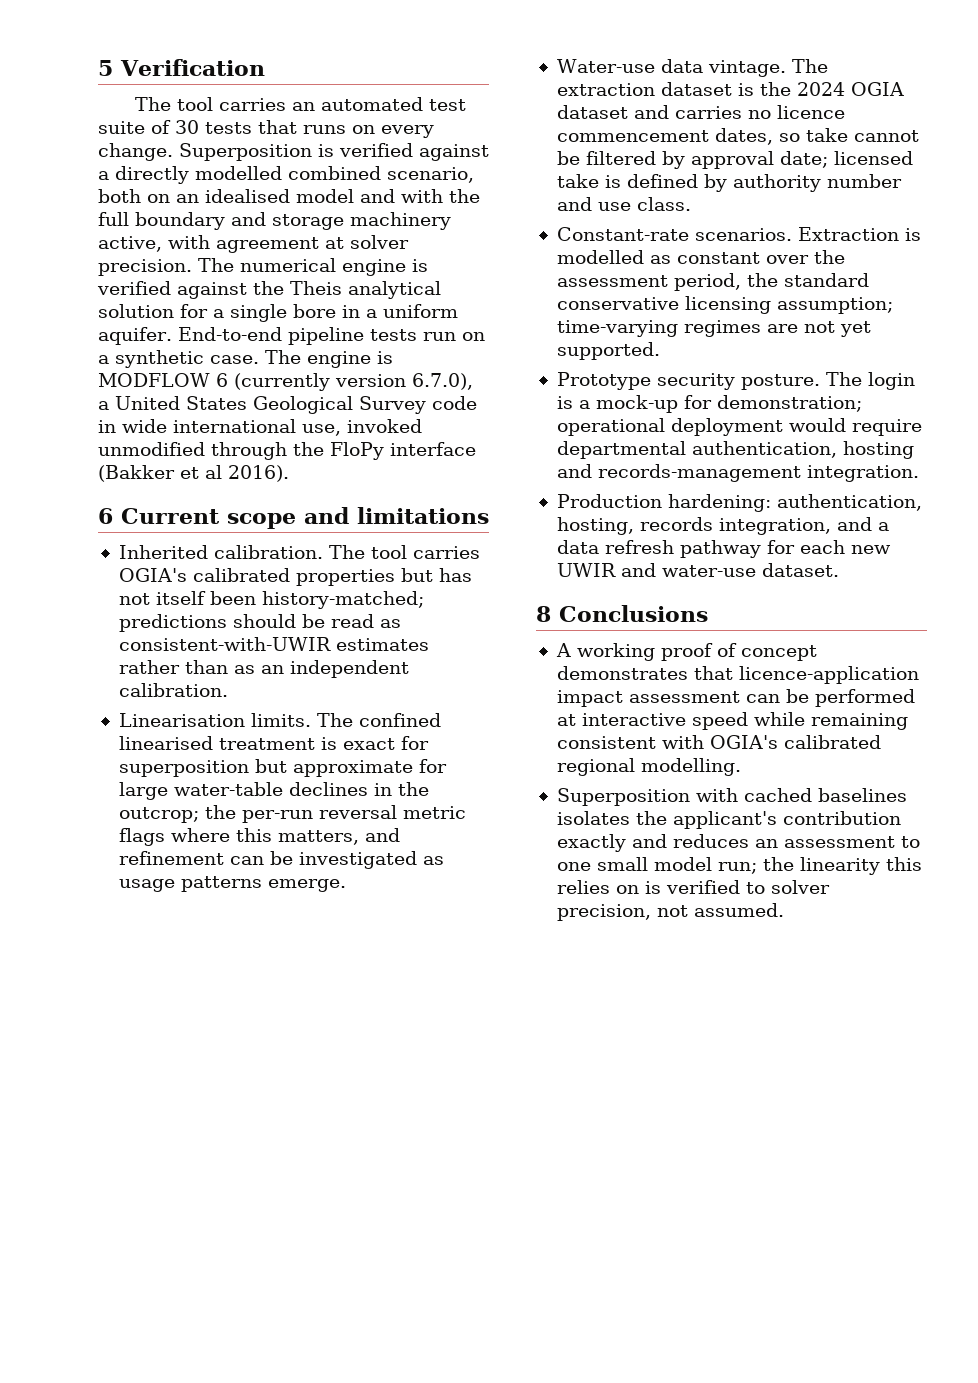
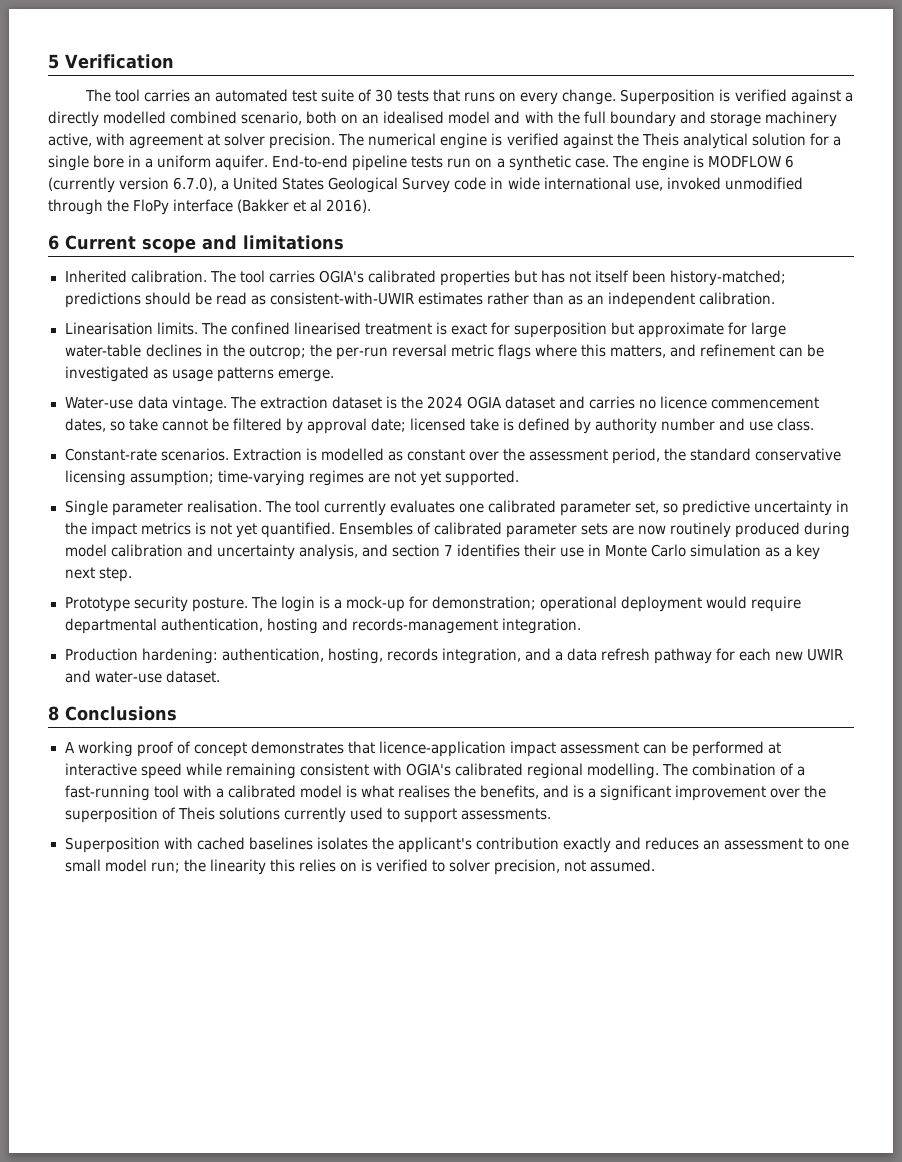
(660, 351) none -> [64,500,850,516] [64,522,851,538] [64,544,821,560] [64,567,132,582] // Single parameter realisation. The tool currently evaluates one calibrated parameter set, so predictive uncertainty in the impact metrics is not yet quantified. Ensembles of calibrated parameter sets are now routinely produced during model calibration and uncertainty analysis, and section 7 identifies their use in Monte Carlo simulation as a key next step.
(741, 767) none -> [662,763,806,776] [64,785,827,801] [64,807,551,823] The combination of a fast-running tool with a calibrated model is what realises the benefits, and is a significant improvement over the superposition of Theis solutions currently used to support assessments.

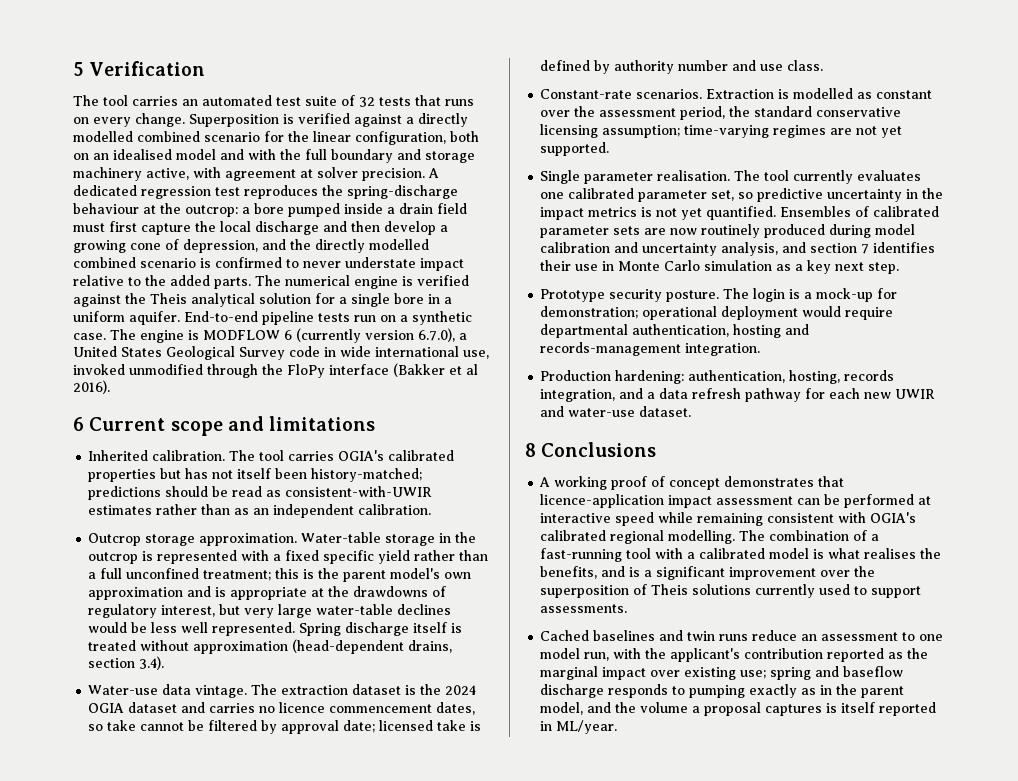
[375,89,394,102] 30 -> [359,97,375,107] 32
[241,111,303,125] scenario, -> [204,131,446,145] scenario for the linear configuration,
(336, 141) none -> [428,168,439,178] [73,185,458,199] [73,203,467,217] [73,221,448,235] [73,239,429,253] [73,257,464,271] [73,275,251,289] A dedicated regression test reproduces the spring-discharge behaviour at the outcrop: a bore pumped inside a drain field must first capture the local discharge and then develop a growing cone of depression, and the directly modelled combined scenario is confirmed to never understate impact relative to the added parts.
[64,322,787,338] [64,344,825,360] [64,366,334,382] Linearisation limits. The confined linearised treatment is exact for superposition but approximate for large water-table declines in the outcrop; the per-run reversal metric flags where this matters, and refinement can be investigated as usage patterns emerge. -> [88,532,477,546] [88,550,489,564] [88,568,472,582] [88,586,447,600] [88,604,452,618] [88,622,463,636] [88,639,453,654] [88,656,165,670] Outcrop storage approximation. Water-table storage in the outcrop is represented with a fixed specific yield rather than a full unconfined treatment; this is the parent model's own approximation and is appropriate at the drawdowns of regulatory interest, but very large water-table declines would be less well represented. Spring discharge itself is treated without approximation (head-dependent drains, section 3.4).
[64,837,850,853] [64,859,656,875] Superposition with cached baselines isolates the applicant's contribution exactly and reduces an assessment to one small model run; the linearity this relies on is verified to solver precision, not assumed. -> [540,630,944,641] [540,648,929,662] [540,666,904,680] [540,684,905,698] [540,702,937,716] [540,720,618,734] Cached baselines and twin runs reduce an assessment to one model run, with the applicant's contribution reported as the marginal impact over existing use; spring and baseflow discharge responds to pumping exactly as in the parent model, and the volume a proposal captures is itself reported in ML/year.

